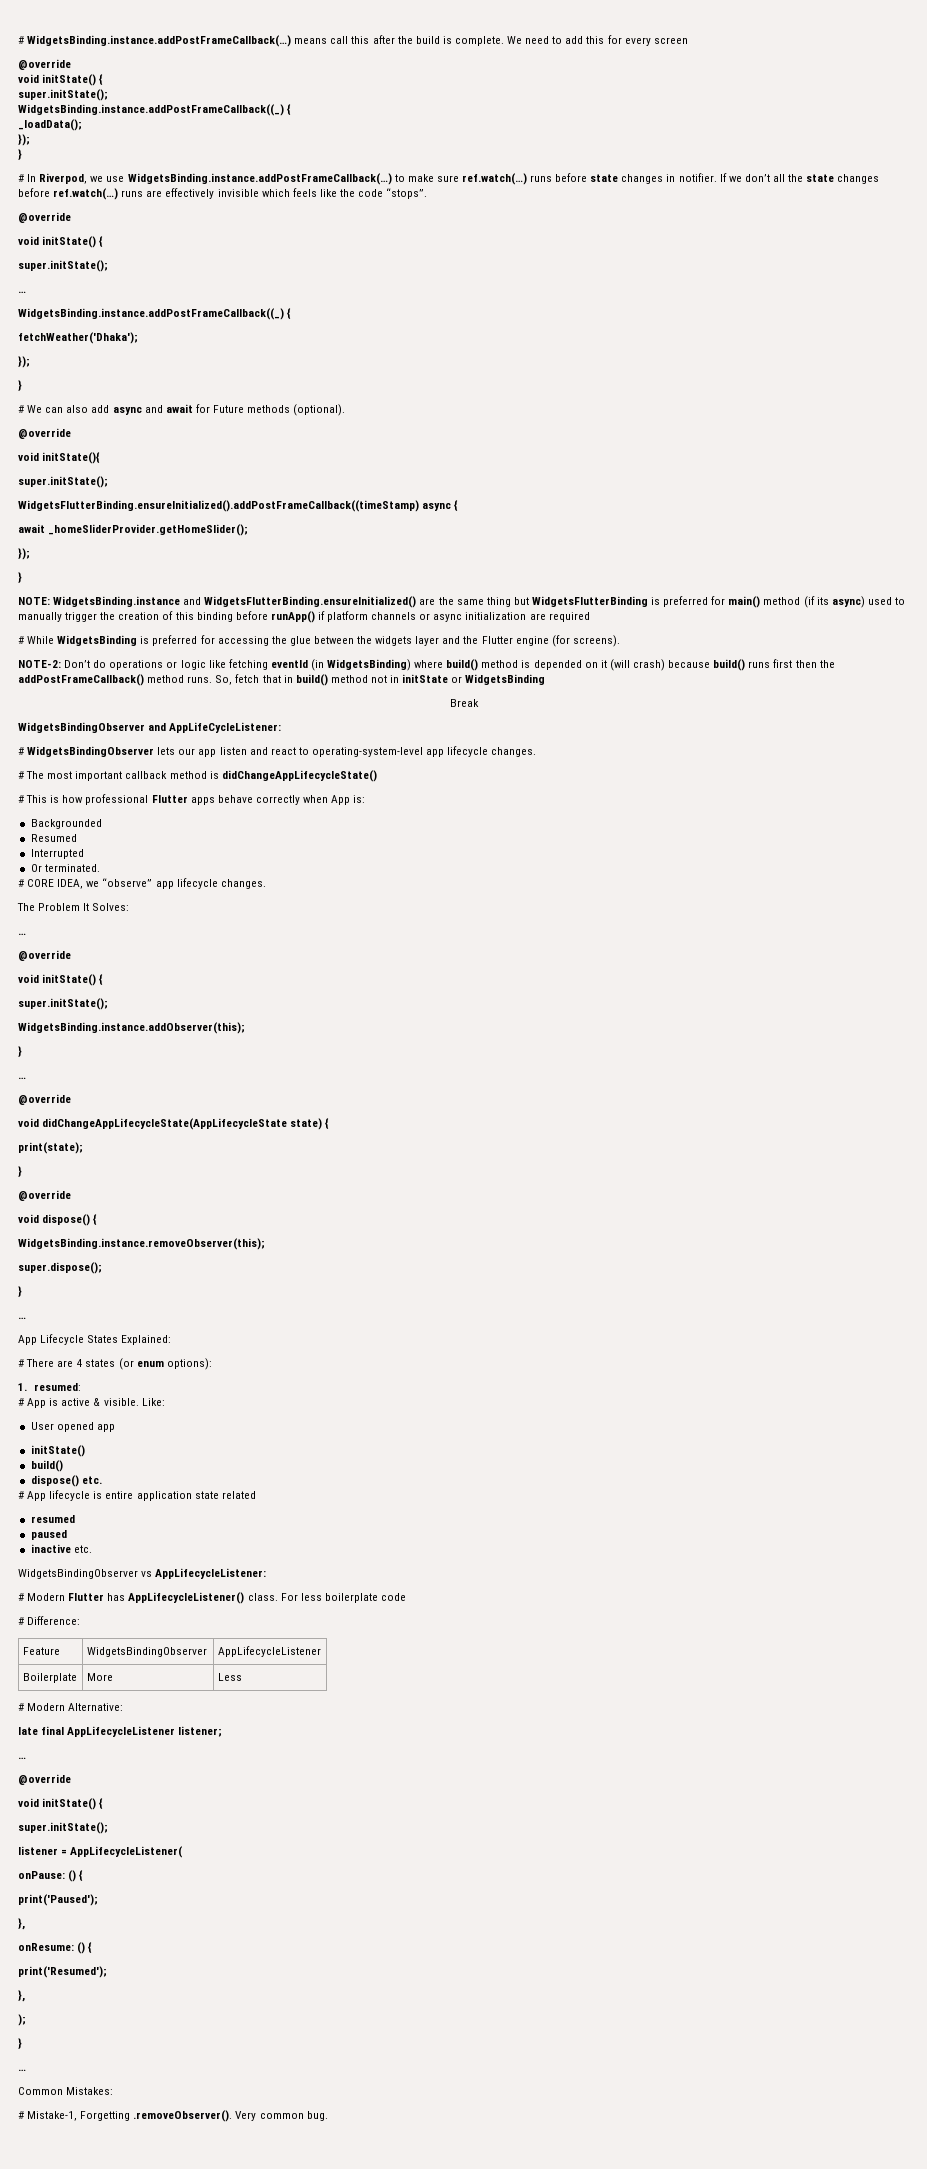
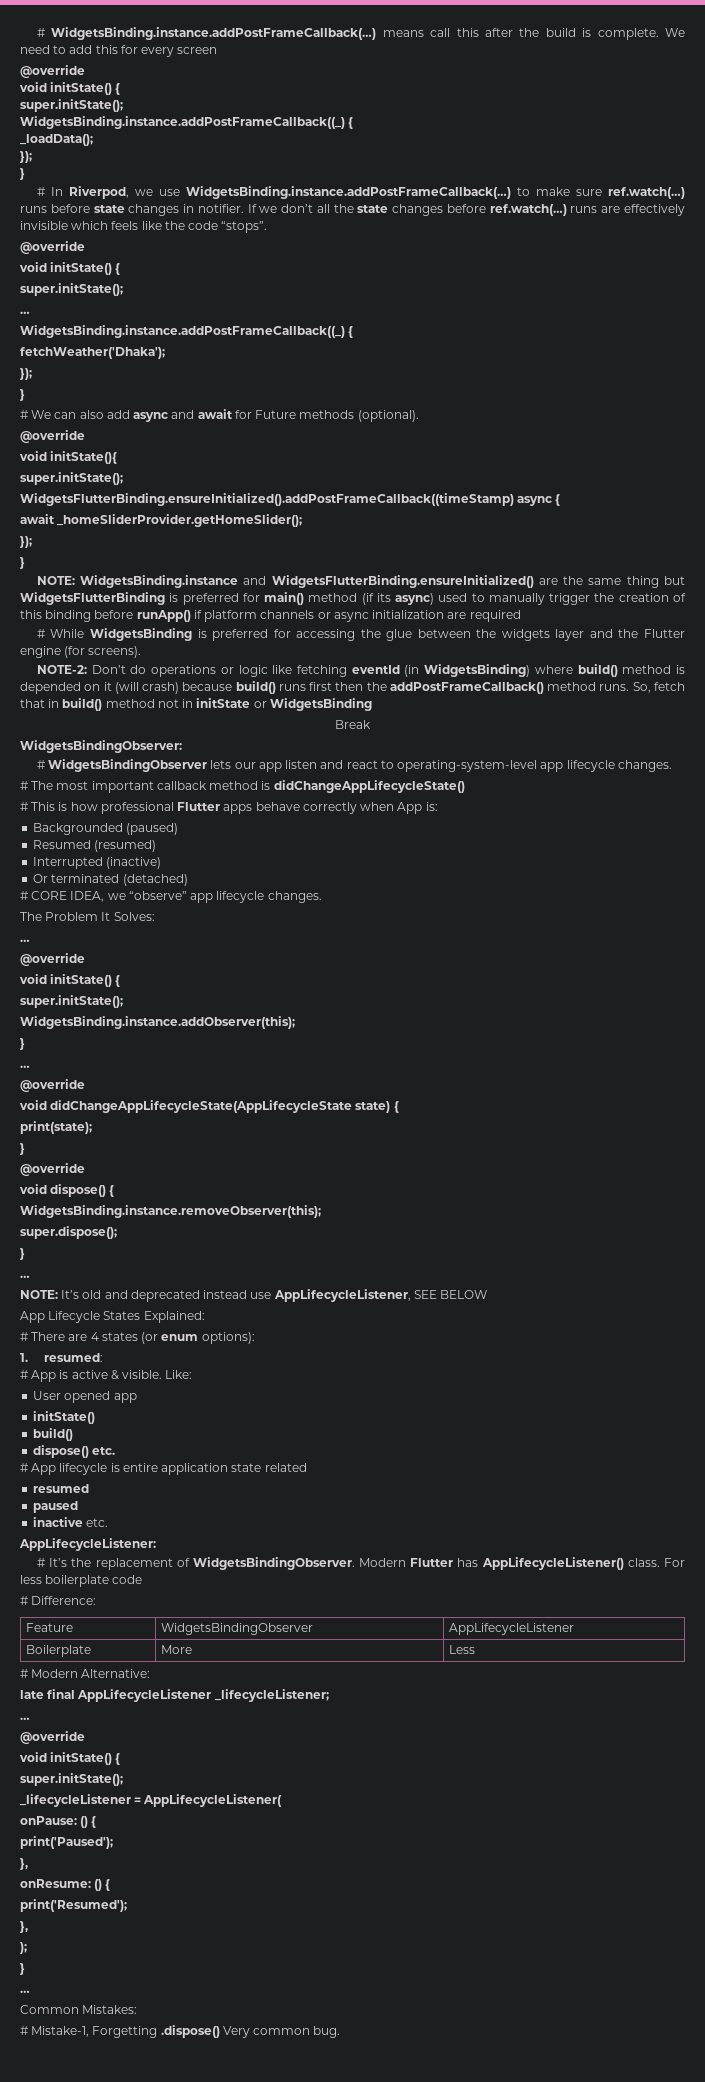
[18,722,282,733] WidgetsBindingObserver and AppLifeCycleListener: -> [20,740,182,753] WidgetsBindingObserver:
(102, 824) none -> [126,823,179,835] (paused)
(77, 838) none -> [94,840,157,852] (resumed)
(84, 854) none -> [106,857,162,869] (inactive)
[44,864,100,872] terminated. -> [51,874,188,886] terminated (detached)
(26, 1318) none -> [20,1289,488,1302] // NOTE: It’s old and deprecated instead use AppLifecycleListener, SEE BELOW
[18,1569,153,1579] WidgetsBindingObserver vs -> (109, 1522) none
(24, 1597) none -> [49,1557,355,1570] It’s the replacement of WidgetsBindingObserver.
[178,1726,223,1737] [18,1757,26,1759] [18,1774,71,1785] [18,1798,104,1810] [18,1822,108,1834] [18,1846,58,1855] listener; // … // @override // void initState() { // super.initState(); // listener -> [214,1689,329,1702] [20,1717,30,1720] [20,1731,85,1744] [19,1752,121,1765] [20,1773,123,1786] [20,1794,131,1807] _lifecycleListener; // … // @override // void initState() { // super.initState(); // _lifecycleListener
[133,2110,233,2122] .removeObserver(). -> [160,2025,220,2038] .dispose()

